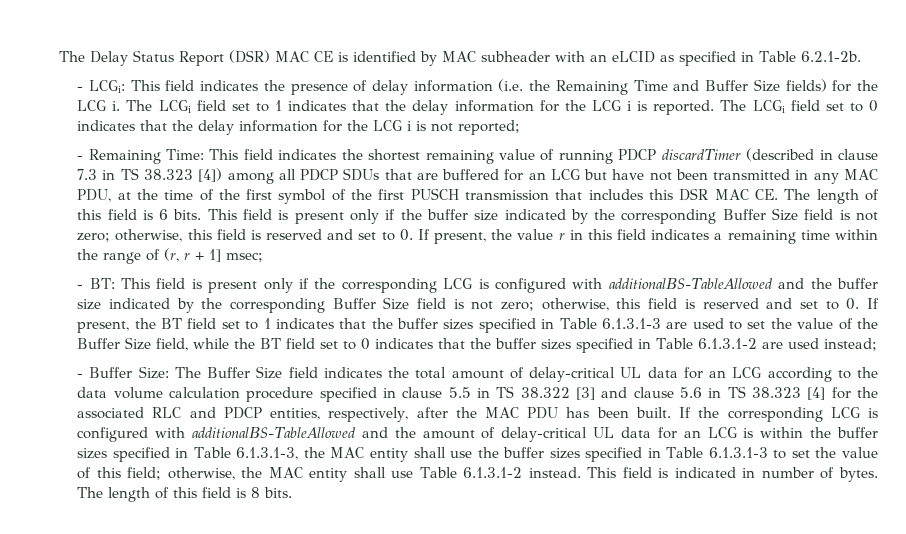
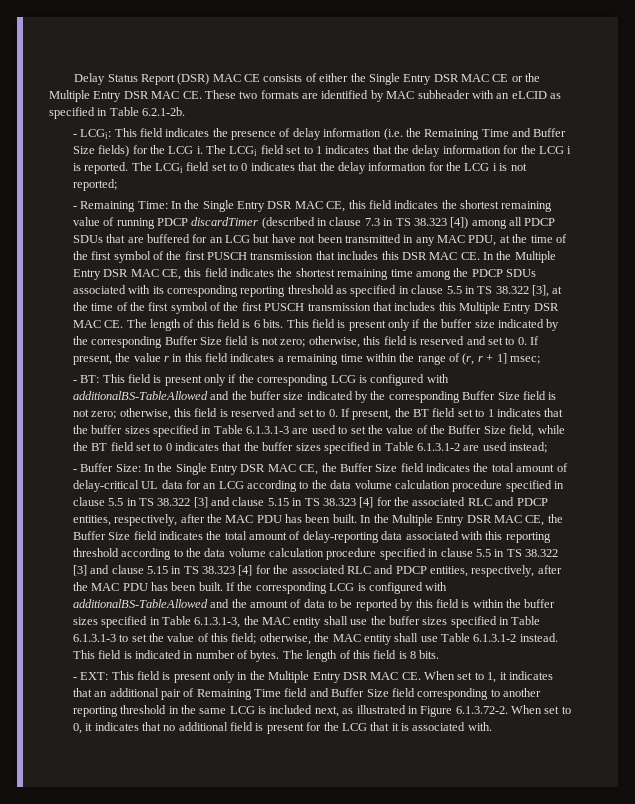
[59,51,85,62] The -> (74, 79) none
[338,52,348,62] is -> [263,73,541,85] [49,90,318,102] consists of either the Single Entry DSR MAC CE or the Multiple Entry DSR MAC CE. These two formats are
[209,149,239,160] This -> [170,200,366,212] In the Single Entry DSR MAC CE, this
(779, 194) none -> [483,251,556,263] [72,268,537,280] [72,285,563,297] [72,302,559,314] [72,320,124,328] In the Multiple Entry DSR MAC CE, this field indicates the shortest remaining time among the PDCP SDUs associated with its corresponding reporting threshold as specified in clause 5.5 in TS 38.322 [3], at the time of the first symbol of the first PUSCH transmission that includes this Multiple Entry DSR MAC CE.
[174,367,201,378] The -> [143,463,337,475] In the Single Entry DSR MAC CE, the
[679,387,702,398] 5.6 -> [267,497,548,508] [72,514,563,526] [72,531,551,543] [72,548,559,560] [72,565,168,576] 5.15 in TS 38.323 [4] for the associated RLC and PDCP entities, respectively, after the MAC PDU has been built. In the Multiple Entry DSR MAC CE, the Buffer Size field indicates the total amount of delay-reporting data associated with this reporting threshold according to the data volume calculation procedure specified in clause 5.5 in TS 38.322 [3] and clause 5.15
[501,427,737,442] delay-critical UL data for an LCG -> [303,599,459,611] data to be reported by this field
(293, 492) none -> [72,671,553,683] [72,688,542,700] [72,705,571,717] [72,722,492,734] // - EXT: This field is present only in the Multiple Entry DSR MAC CE. When set to 1, it indicates that an additional pair of Remaining Time field and Buffer Size field corresponding to another reporting threshold in the same LCG is included next, as illustrated in Figure 6.1.3.72-2. When set to 0, it indicates that no additional field is present for the LCG that it is associated with.

